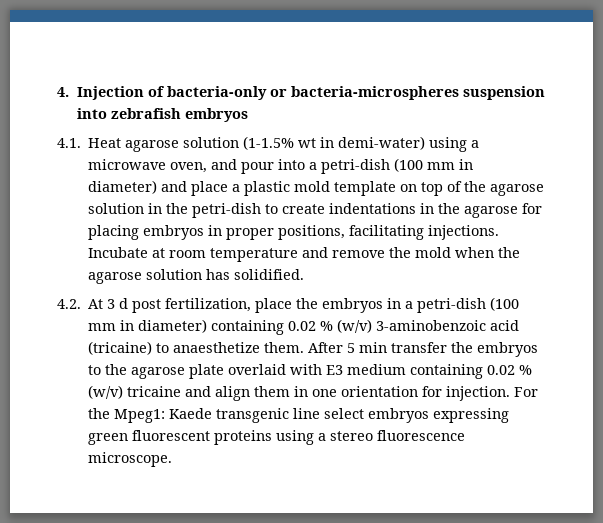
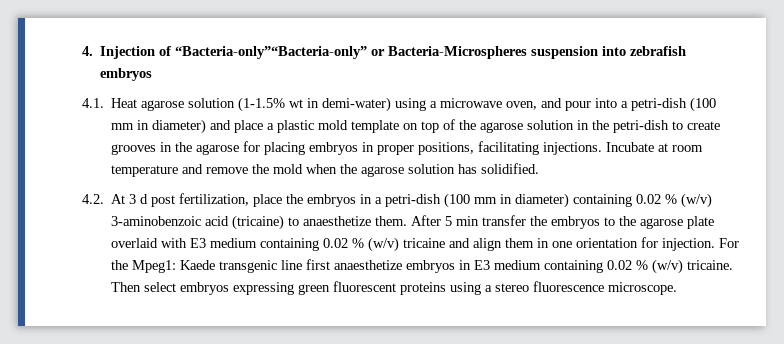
[166,86,459,100] bacteria-only or bacteria-microspheres -> [175,46,528,59] “Bacteria-only”“Bacteria-only” or Bacteria-Microspheres
[329,203,417,214] indentations -> [111,144,157,155] grooves
(321, 413) none -> [306,259,734,274] [111,282,142,292] first anaesthetize embryos in E3 medium containing 0.02 % (w/v) tricaine. Then

